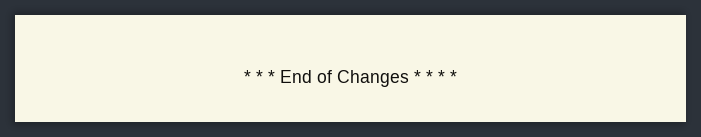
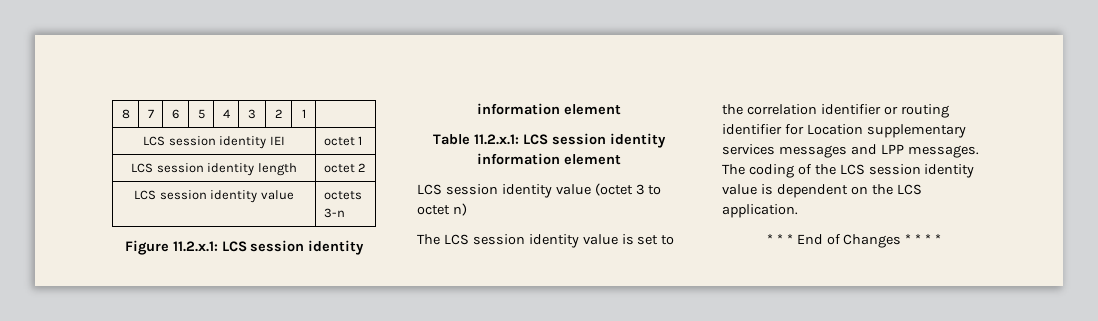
(244, 76) none -> [121,109,130,119] [147,109,154,118] [172,109,179,119] [197,109,205,119] [222,109,230,118] [248,109,256,119] [274,109,283,118] [301,109,306,118] [143,136,285,149] [323,136,363,146] [131,163,297,176] [323,163,367,173] [134,190,294,203] [323,191,362,200] [323,208,345,218] [124,240,365,255] [477,103,621,115] [433,133,666,148] [477,153,621,165] [417,183,662,198] [417,203,467,216] [417,234,675,248] [722,104,949,118] [722,124,966,138] [722,144,979,158] [722,164,975,178] [722,184,922,198] [722,204,798,218] 8 | 7 | 6 | 5 | 4 | 3 | 2 | 1 | // LCS session identity IEI | octet 1 // LCS session identity length | octet 2 // LCS session identity value | octets 3-n // Figure 11.2.x.1: LCS session identity information element // Table 11.2.x.1: LCS session identity information element // LCS session identity value (octet 3 to octet n) // The LCS session identity value is set to the correlation identifier or routing identifier for Location supplementary services messages and LPP messages. The coding of the LCS session identity value is dependent on the LCS application. //

